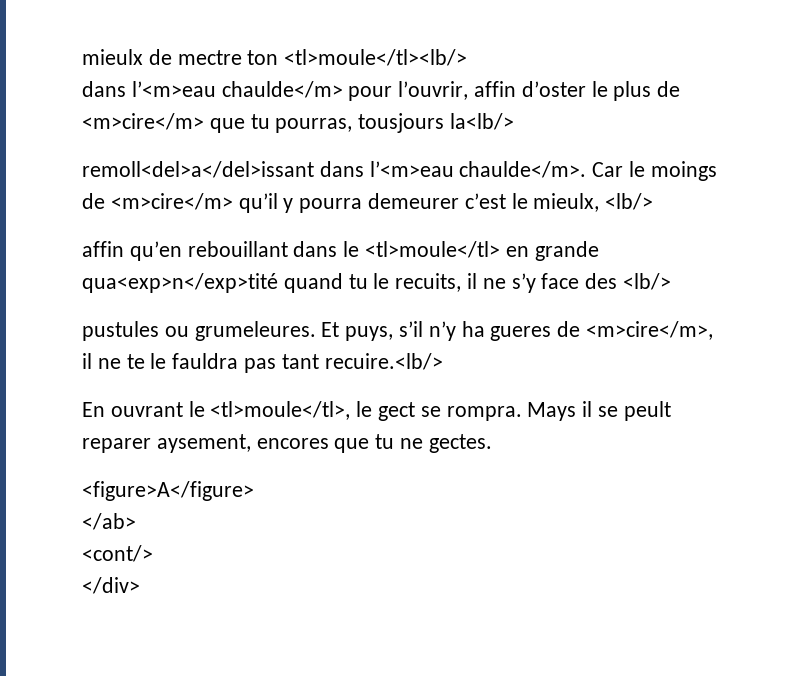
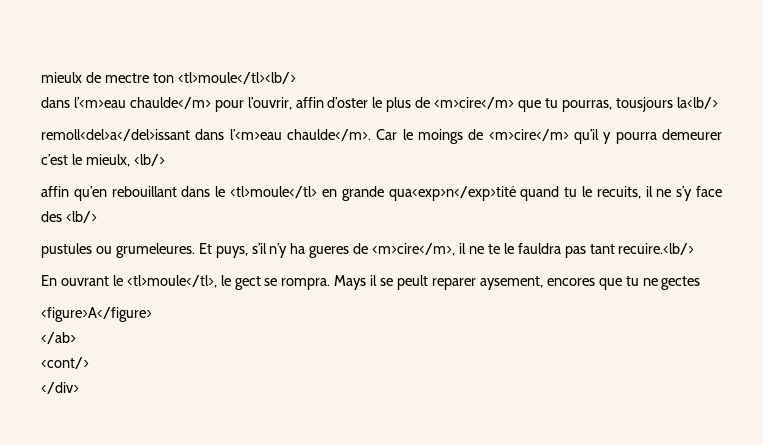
[428,434,492,453] gectes. -> [661,276,701,290] gectes

